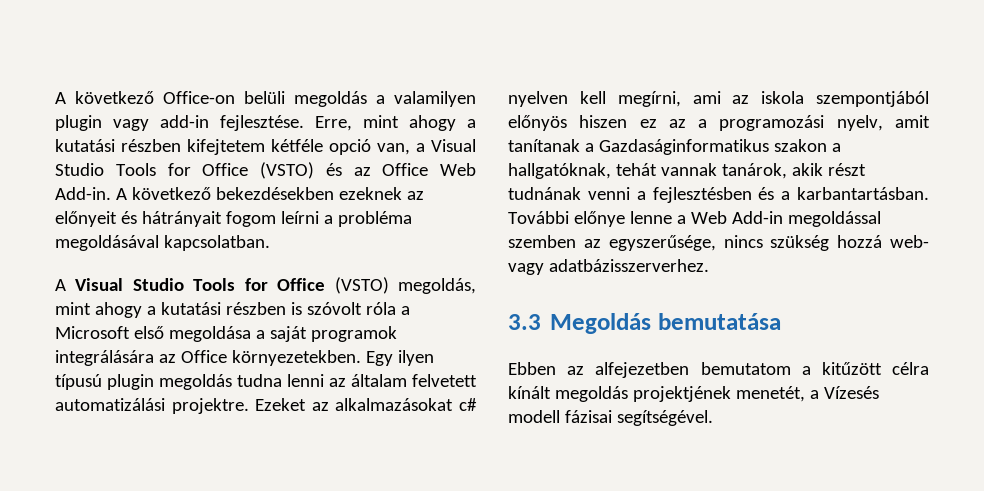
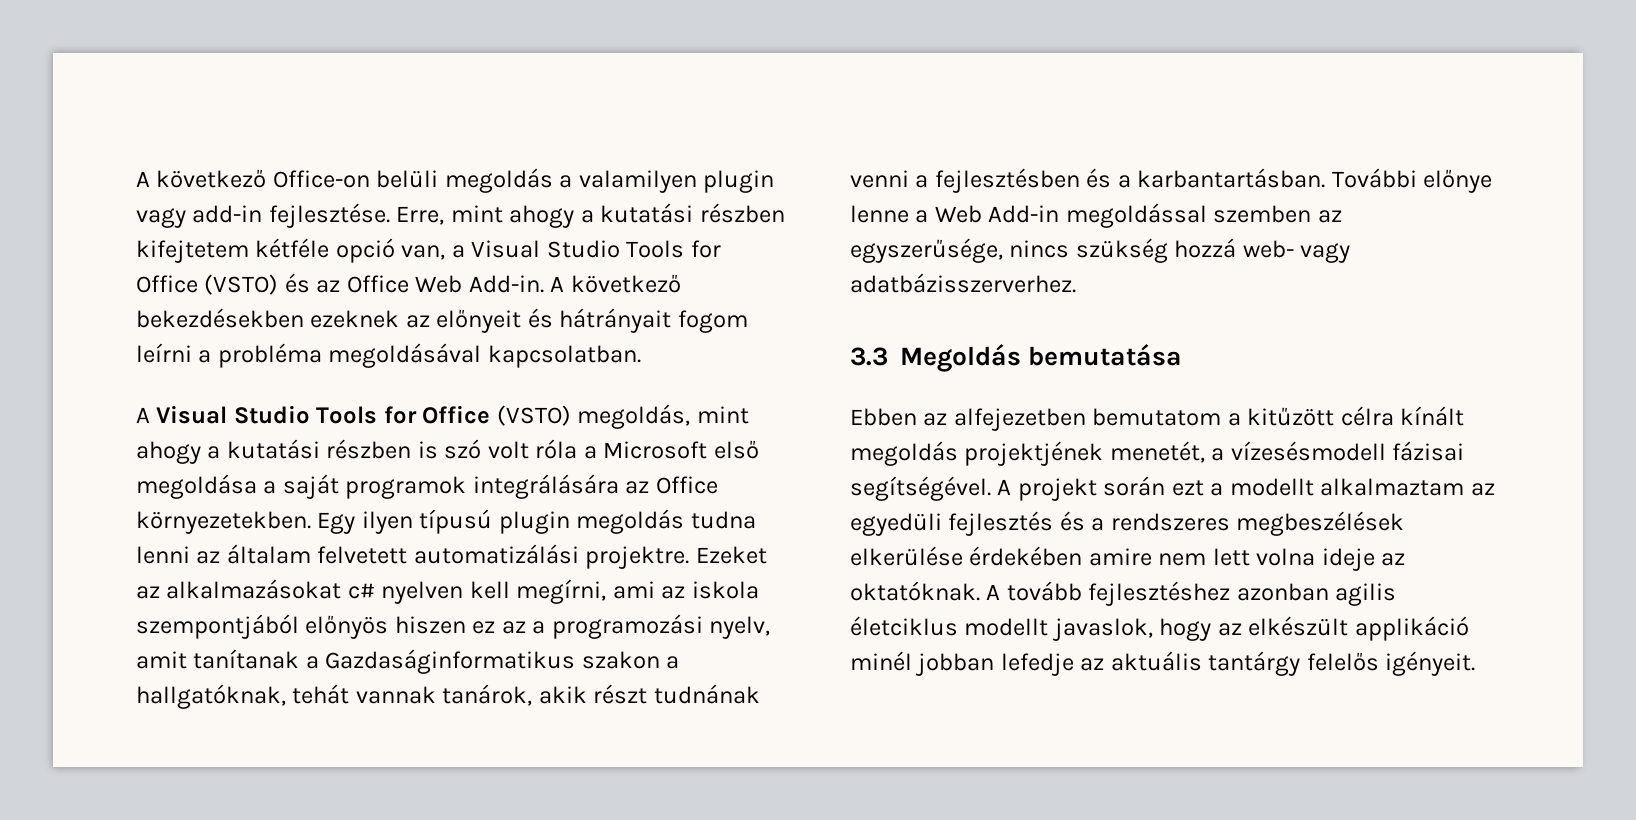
[306,302,362,315] szóvolt -> [444,439,529,459] szó volt
[823,386,879,399] [508,410,713,426] Vízesés modell fázisai segítségével. -> [1230,441,1465,461] [850,476,1495,501] [850,511,1405,536] [850,546,1406,571] [850,581,1397,606] [850,616,1469,641] [850,651,1476,676] vízesésmodell fázisai segítségével. A projekt során ezt a modellt alkalmaztam az egyedüli fejlesztés és a rendszeres megbeszélések elkerülése érdekében amire nem lett volna ideje az oktatóknak. A tovább fejlesztéshez azonban agilis életciklus modellt javaslok, hogy az elkészült applikáció minél jobban lefedje az aktuális tantárgy felelős igényeit.

